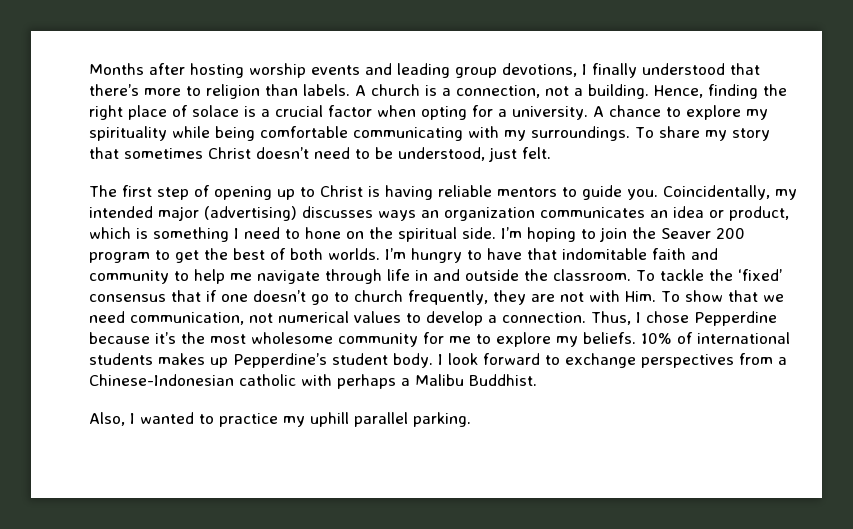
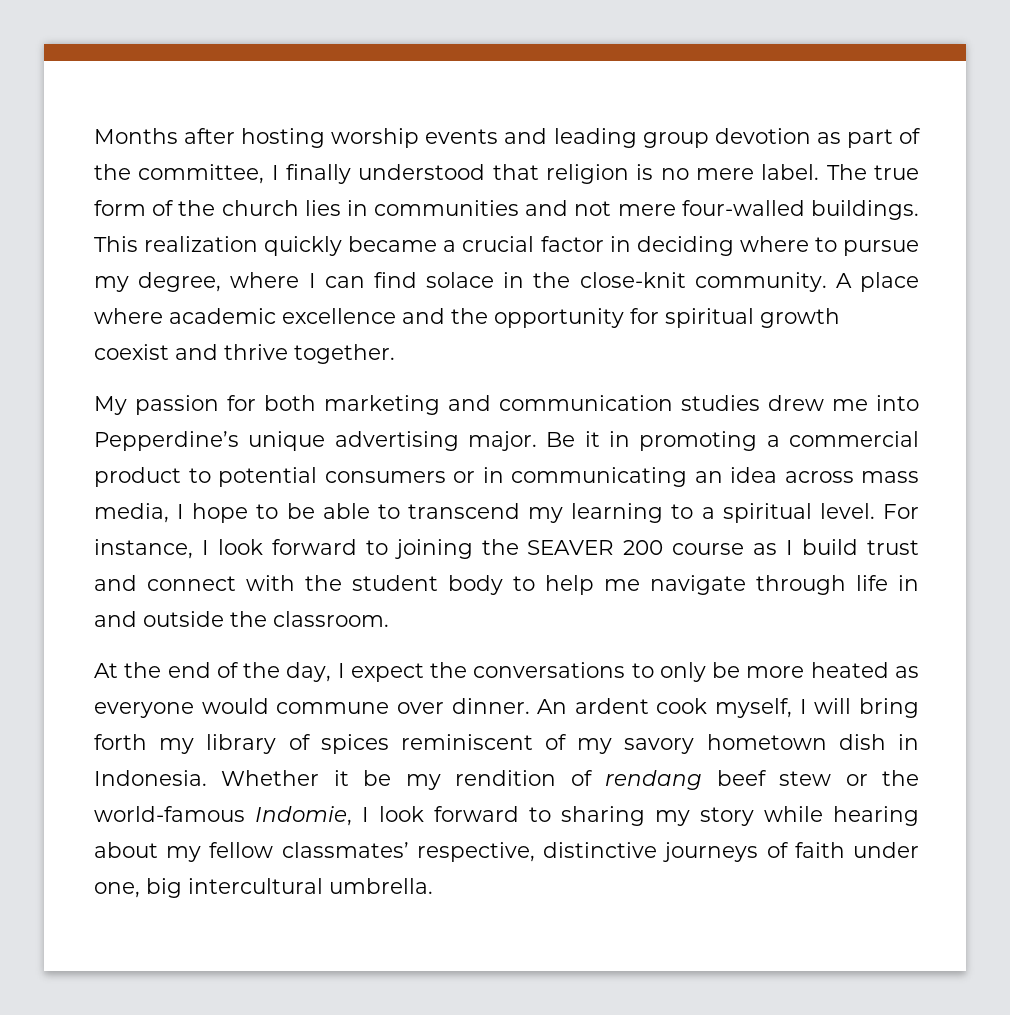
[502,63,760,78] [89,84,787,99] [89,105,768,120] [89,126,770,141] [89,147,551,162] [89,185,797,200] [89,206,789,221] [89,227,745,242] [89,248,718,263] [89,270,169,284] devotions, I finally understood that there’s more to religion than labels. A church is a connection, not a building. Hence, finding the right place of solace is a crucial factor when opting for a university. A chance to explore my spirituality while being comfortable communicating with my surroundings. To share my story that sometimes Christ doesn’t need to be understood, just felt. // The first step of opening up to Christ is having reliable mentors to guide you. Coincidentally, my intended major (advertising) discusses ways an organization communicates an idea or product, which is something I need to hone on the spiritual side. I’m hoping to join the Seaver 200 program to get the best of both worlds. I’m hungry to have that indomitable faith and community -> [714,128,922,148] [94,164,920,184] [94,200,919,220] [94,236,919,256] [94,272,919,292] [94,308,840,328] [94,344,395,364] [94,395,919,415] [94,431,920,451] [94,467,919,487] [94,503,919,523] [94,539,919,559] [94,575,503,595] devotion as part of the committee, I finally understood that religion is no mere label. The true form of the church lies in communities and not mere four-walled buildings. This realization quickly became a crucial factor in deciding where to pursue my degree, where I can find solace in the close-knit community. A place where academic excellence and the opportunity for spiritual growth coexist and thrive together. // My passion for both marketing and communication studies drew me into Pepperdine’s unique advertising major. Be it in promoting a commercial product to potential consumers or in communicating an idea across mass media, I hope to be able to transcend my learning to a spiritual level. For instance, I look forward to joining the SEAVER 200 course as I build trust and connect with the student body
[636,269,782,281] [89,290,784,305] [89,311,777,326] [89,332,790,347] [89,353,787,368] [89,374,537,389] [89,412,471,427] To tackle the ‘fixed’ consensus that if one doesn’t go to church frequently, they are not with Him. To show that we need communication, not numerical values to develop a connection. Thus, I chose Pepperdine because it’s the most wholesome community for me to explore my beliefs. 10% of international students makes up Pepperdine’s student body. I look forward to exchange perspectives from a Chinese-Indonesian catholic with perhaps a Malibu Buddhist. // Also, I wanted to practice my uphill parallel parking. -> [94,662,919,682] [94,698,919,718] [94,734,919,754] [94,770,920,790] [94,806,919,826] [94,842,919,862] [94,878,433,898] // At the end of the day, I expect the conversations to only be more heated as everyone would commune over dinner. An ardent cook myself, I will bring forth my library of spices reminiscent of my savory hometown dish in Indonesia. Whether it be my rendition of rendang beef stew or the world-famous Indomie, I look forward to sharing my story while hearing about my fellow classmates’ respective, distinctive journeys of faith under one, big intercultural umbrella.

